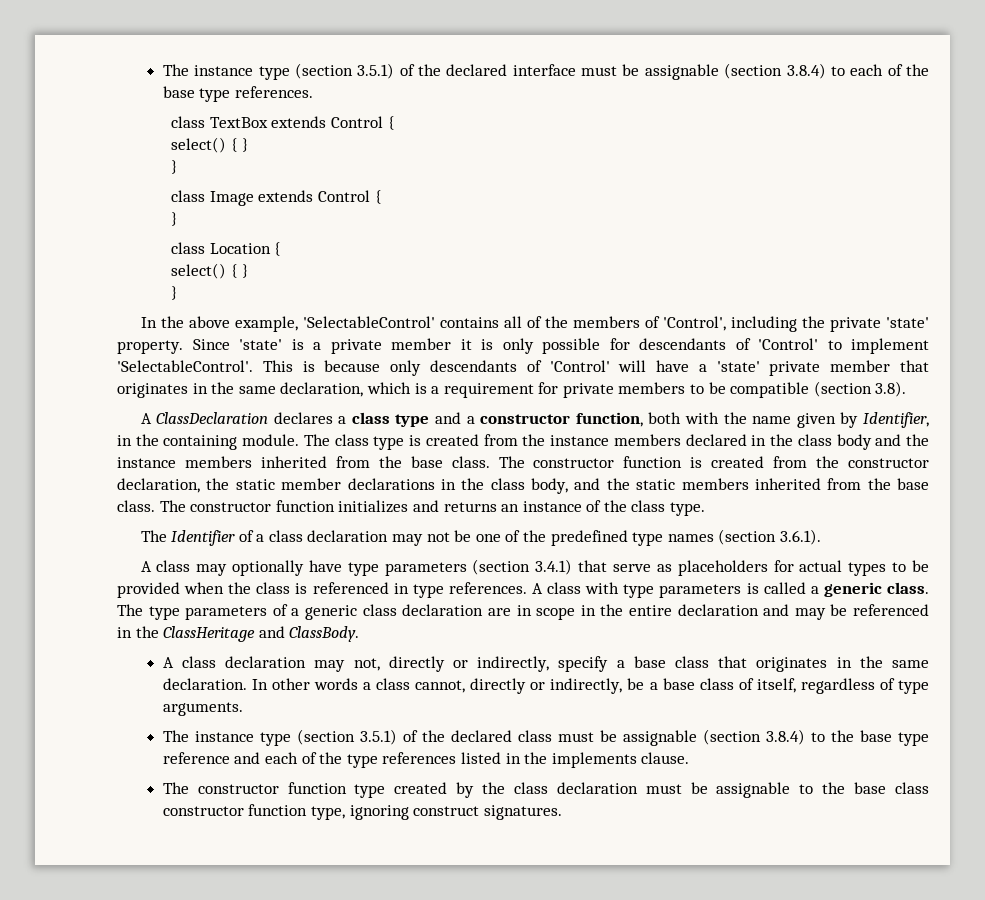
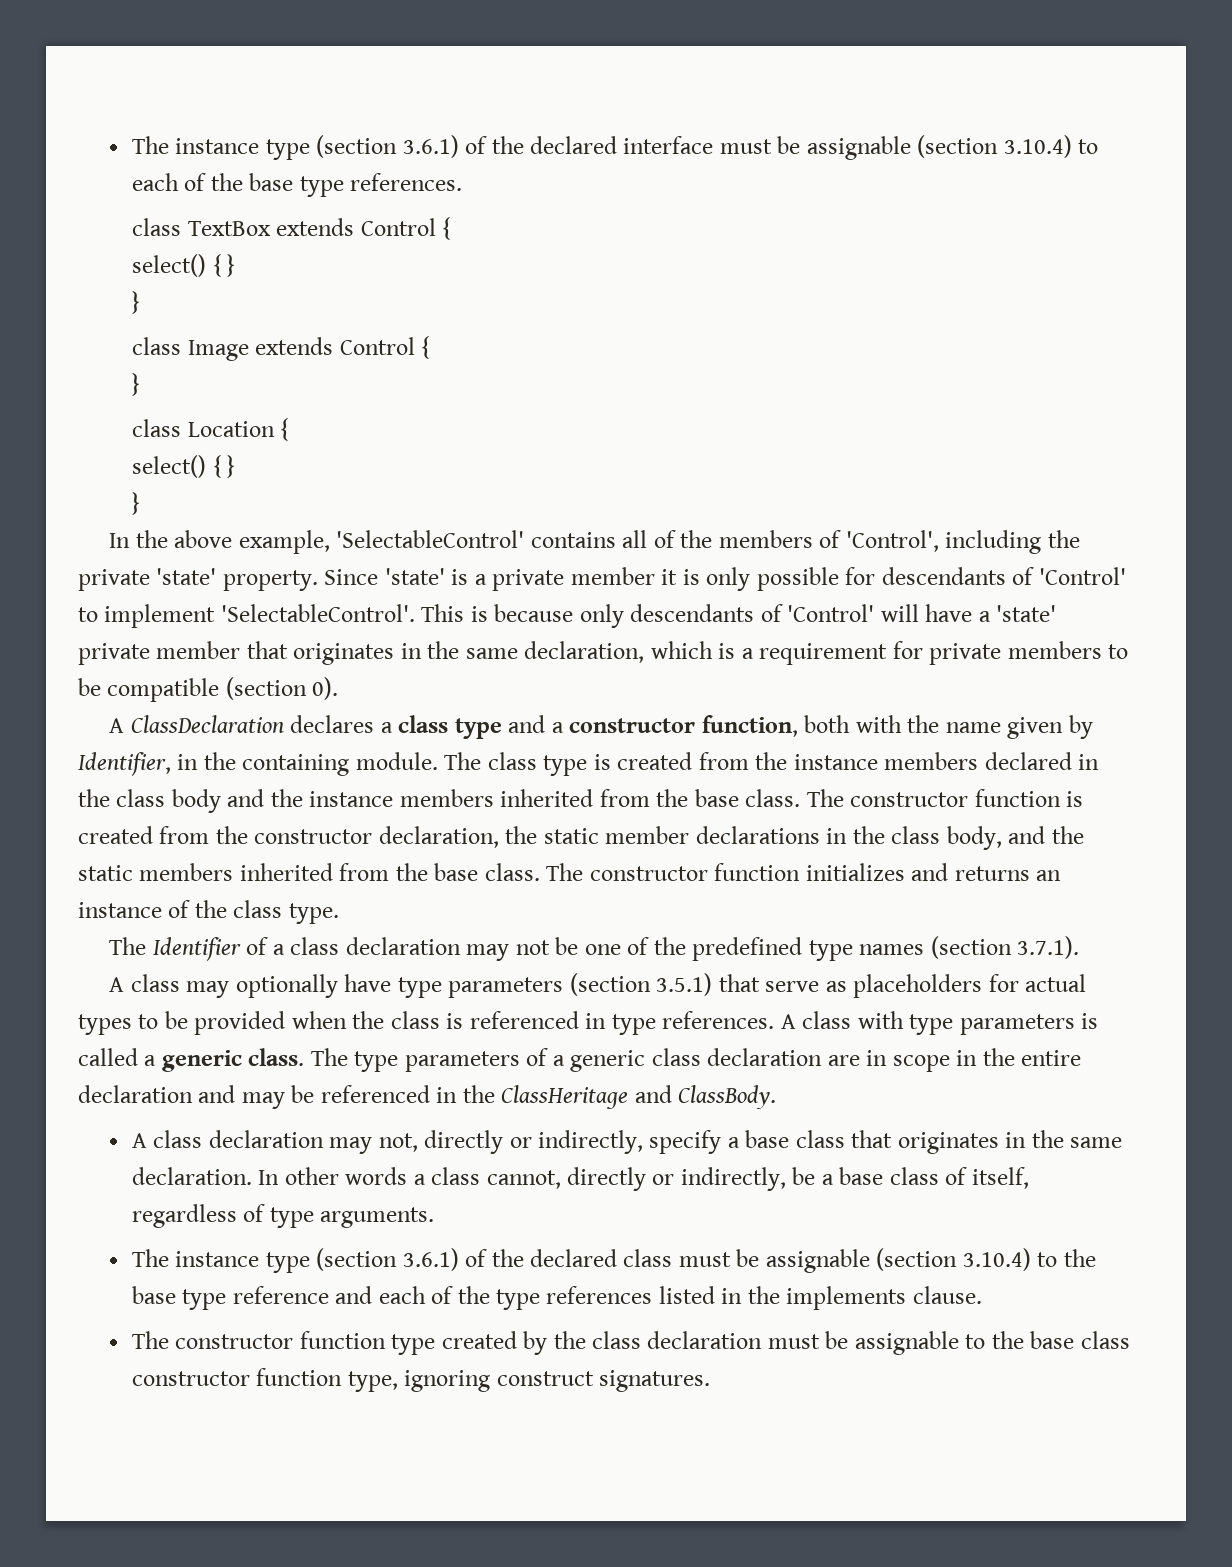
[162,63,395,80] The instance type (section 3.5.1) -> [131,135,459,160] The instance type (section 3.6.1)
[786,63,826,79] 3.8.4) -> [1003,135,1072,158] 3.10.4)
[875,381,907,397] 3.8). -> [312,677,339,700] 0).
[779,529,821,545] 3.6.1). -> [1017,936,1080,959] 3.7.1).
[535,559,573,575] 3.4.1) -> [656,973,713,996] 3.5.1)
[359,729,397,745] 3.5.1) -> [402,1248,459,1271] 3.6.1)
[765,729,805,745] 3.8.4) -> [962,1248,1031,1271] 3.10.4)

